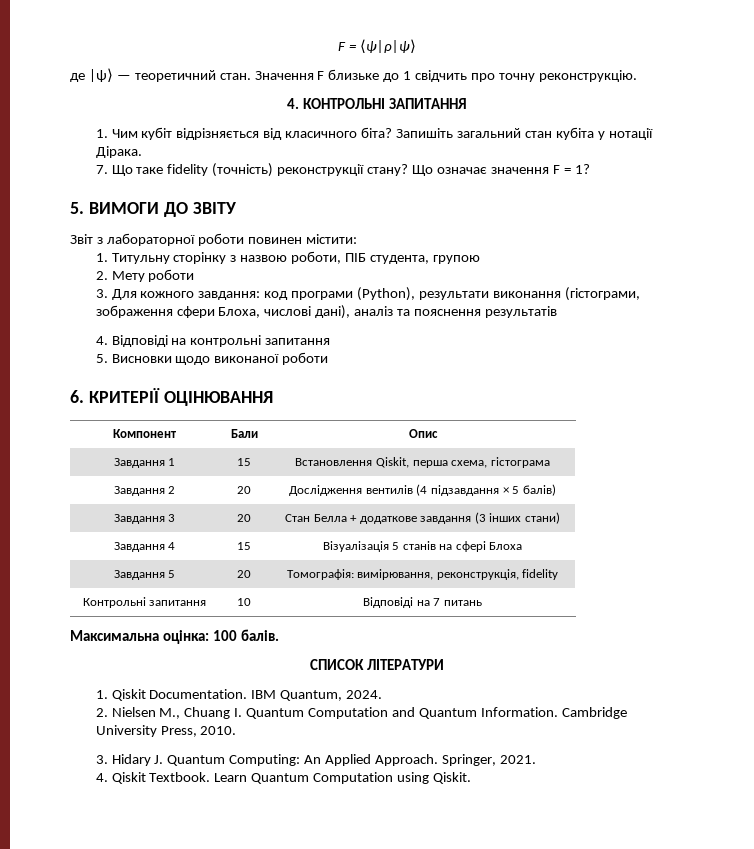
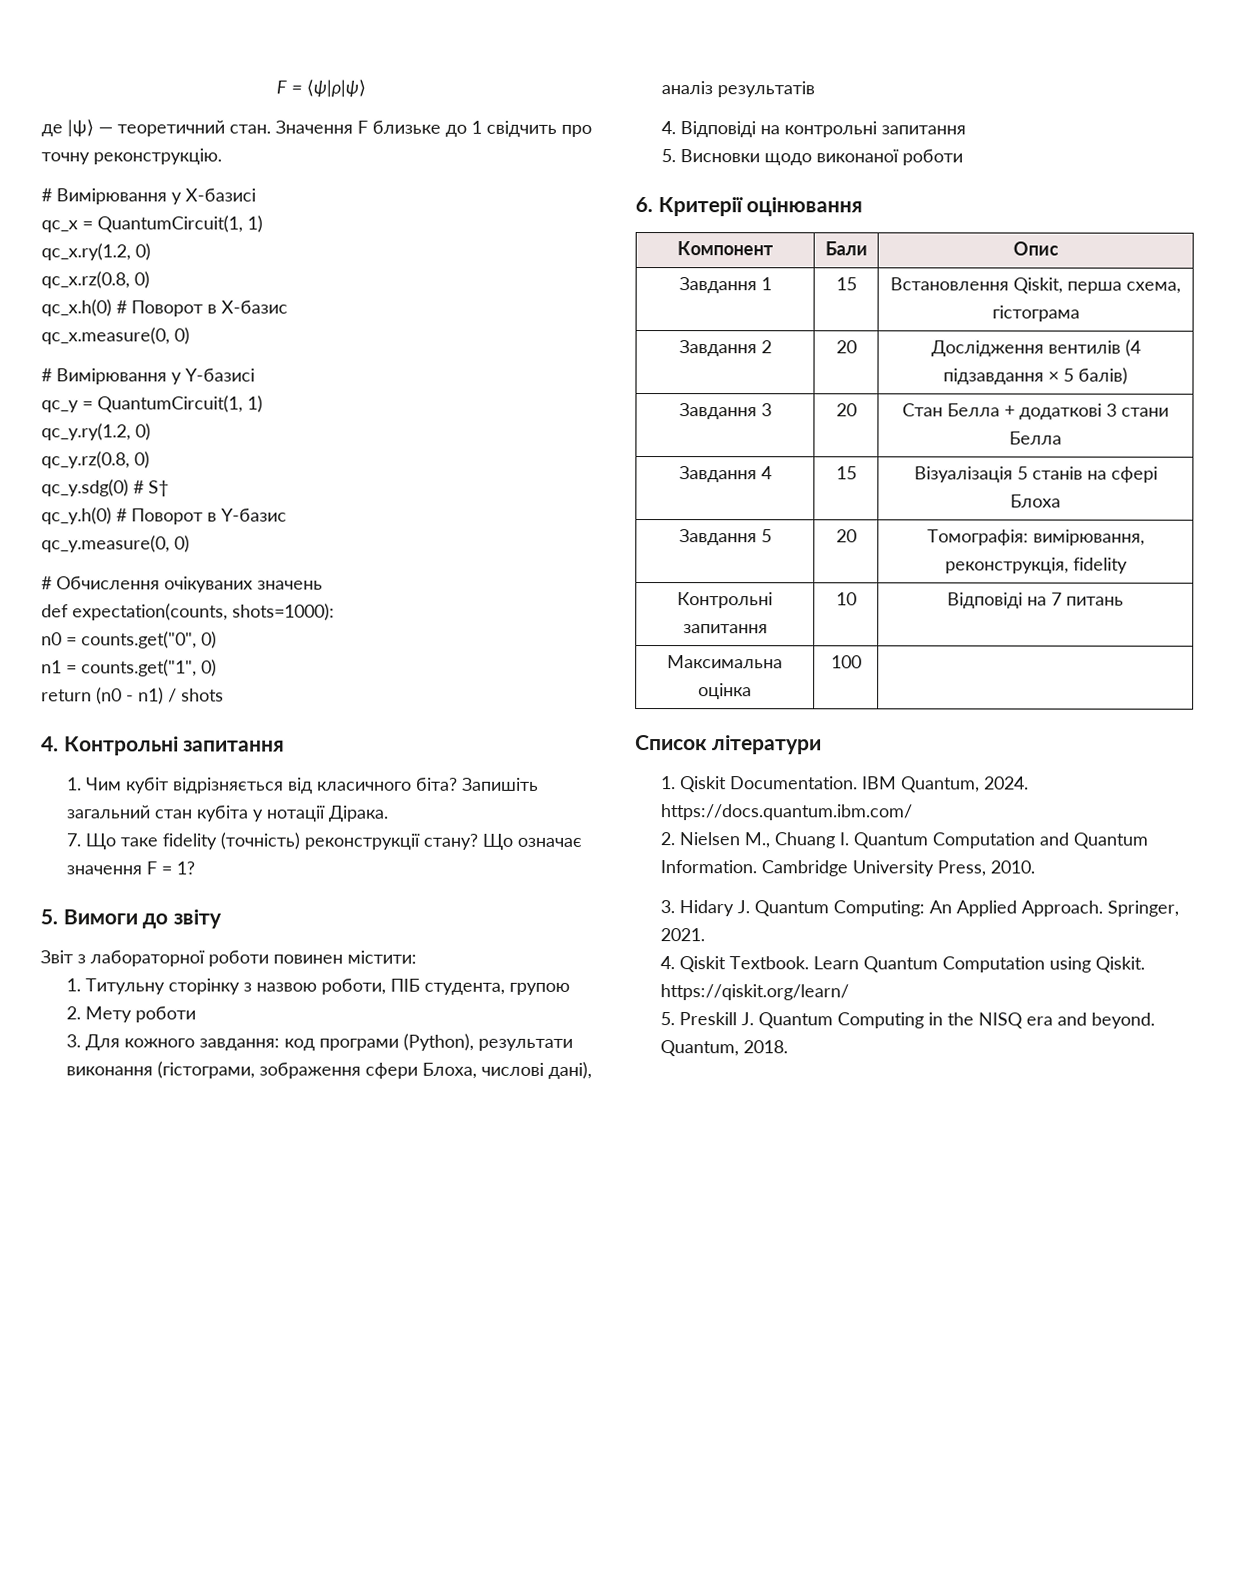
[287,98,467,109] // 4. КОНТРОЛЬНІ ЗАПИТАННЯ -> [41,188,256,205] [41,215,263,233] [41,243,151,261] [41,271,150,289] [41,299,288,317] [41,327,190,345] [41,368,255,385] [41,395,263,413] [41,423,151,441] [41,451,150,469] [41,479,169,497] [41,507,287,525] [41,535,190,553] [41,576,323,593] [41,603,335,621] [41,631,217,649] [41,659,217,677] [41,687,224,705] [41,736,286,756] // # Вимірювання у X-базисі // qc_x = QuantumCircuit(1, 1) // qc_x.ry(1.2, 0) // qc_x.rz(0.8, 0) // qc_x.h(0) # Поворот в X-базис // qc_x.measure(0, 0) // # Вимірювання у Y-базисі // qc_y = QuantumCircuit(1, 1) // qc_y.ry(1.2, 0) // qc_y.rz(0.8, 0) // qc_y.sdg(0) # S† // qc_y.h(0) # Поворот в Y-базис // qc_y.measure(0, 0) // # Обчислення очікуваних значень // def expectation(counts, shots=1000): // n0 = counts.get("0", 0) // n1 = counts.get("1", 0) // return (n0 - n1) / shots // 4. Контрольні запитання
[88,202,236,217] ВИМОГИ ДО ЗВІТУ -> [62,909,223,929] Вимоги до звіту
[397,309,482,316] та пояснення -> (713, 88) none
[88,388,273,406] КРИТЕРІЇ ОЦІНЮВАННЯ -> [657,197,864,217] Критерії оцінювання
[359,512,560,524] додаткове завдання (3 інших стани) -> [1019,403,1169,420] [1009,431,1062,445] додаткові 3 стани Белла
[70,629,279,644] [310,659,444,670] // Максимальна оцінка: 100 балів. // СПИСОК ЛІТЕРАТУРИ -> [667,655,783,669] [698,683,752,700] [830,655,862,669] [635,735,822,755] // Максимальна оцінка | 100 | // Список літератури
(383, 694) none -> [659,804,912,821] https://docs.quantum.ibm.com/
(472, 778) none -> [659,984,849,1001] [659,1012,1155,1029] [659,1040,788,1057] https://qiskit.org/learn/ // 5. Preskill J. Quantum Computing in the NISQ era and beyond. Quantum, 2018.

